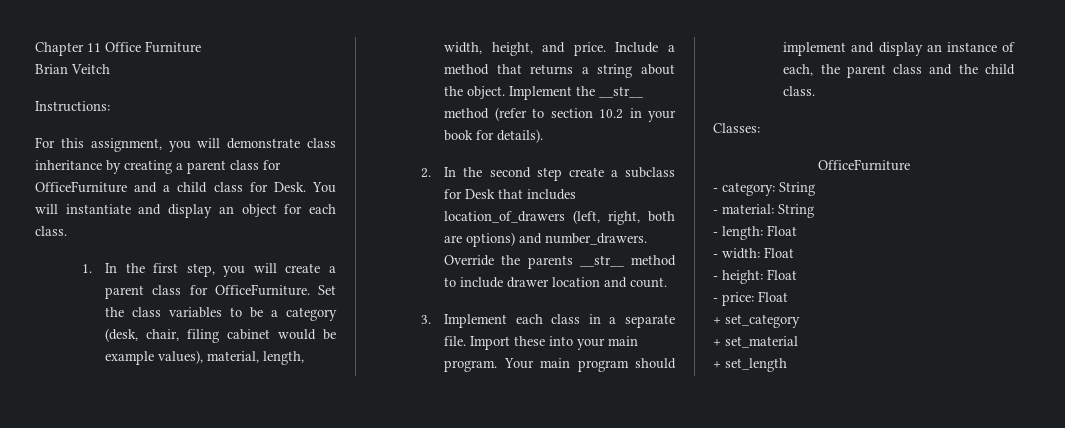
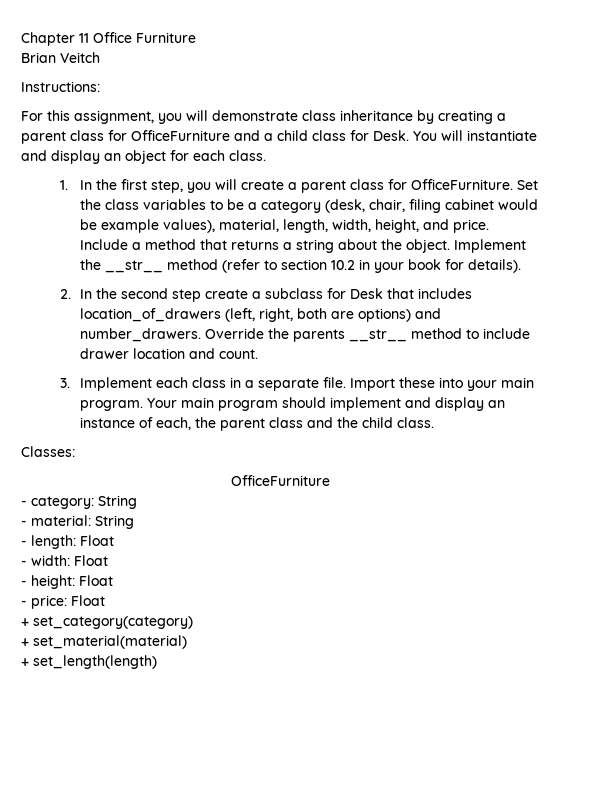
[725,314,800,328] [713,336,798,348] [713,358,787,372] set_category // + set_material // + set_length -> [33,616,193,629] [21,635,187,649] [21,655,157,669] set_category(category) // + set_material(material) // + set_length(length)

